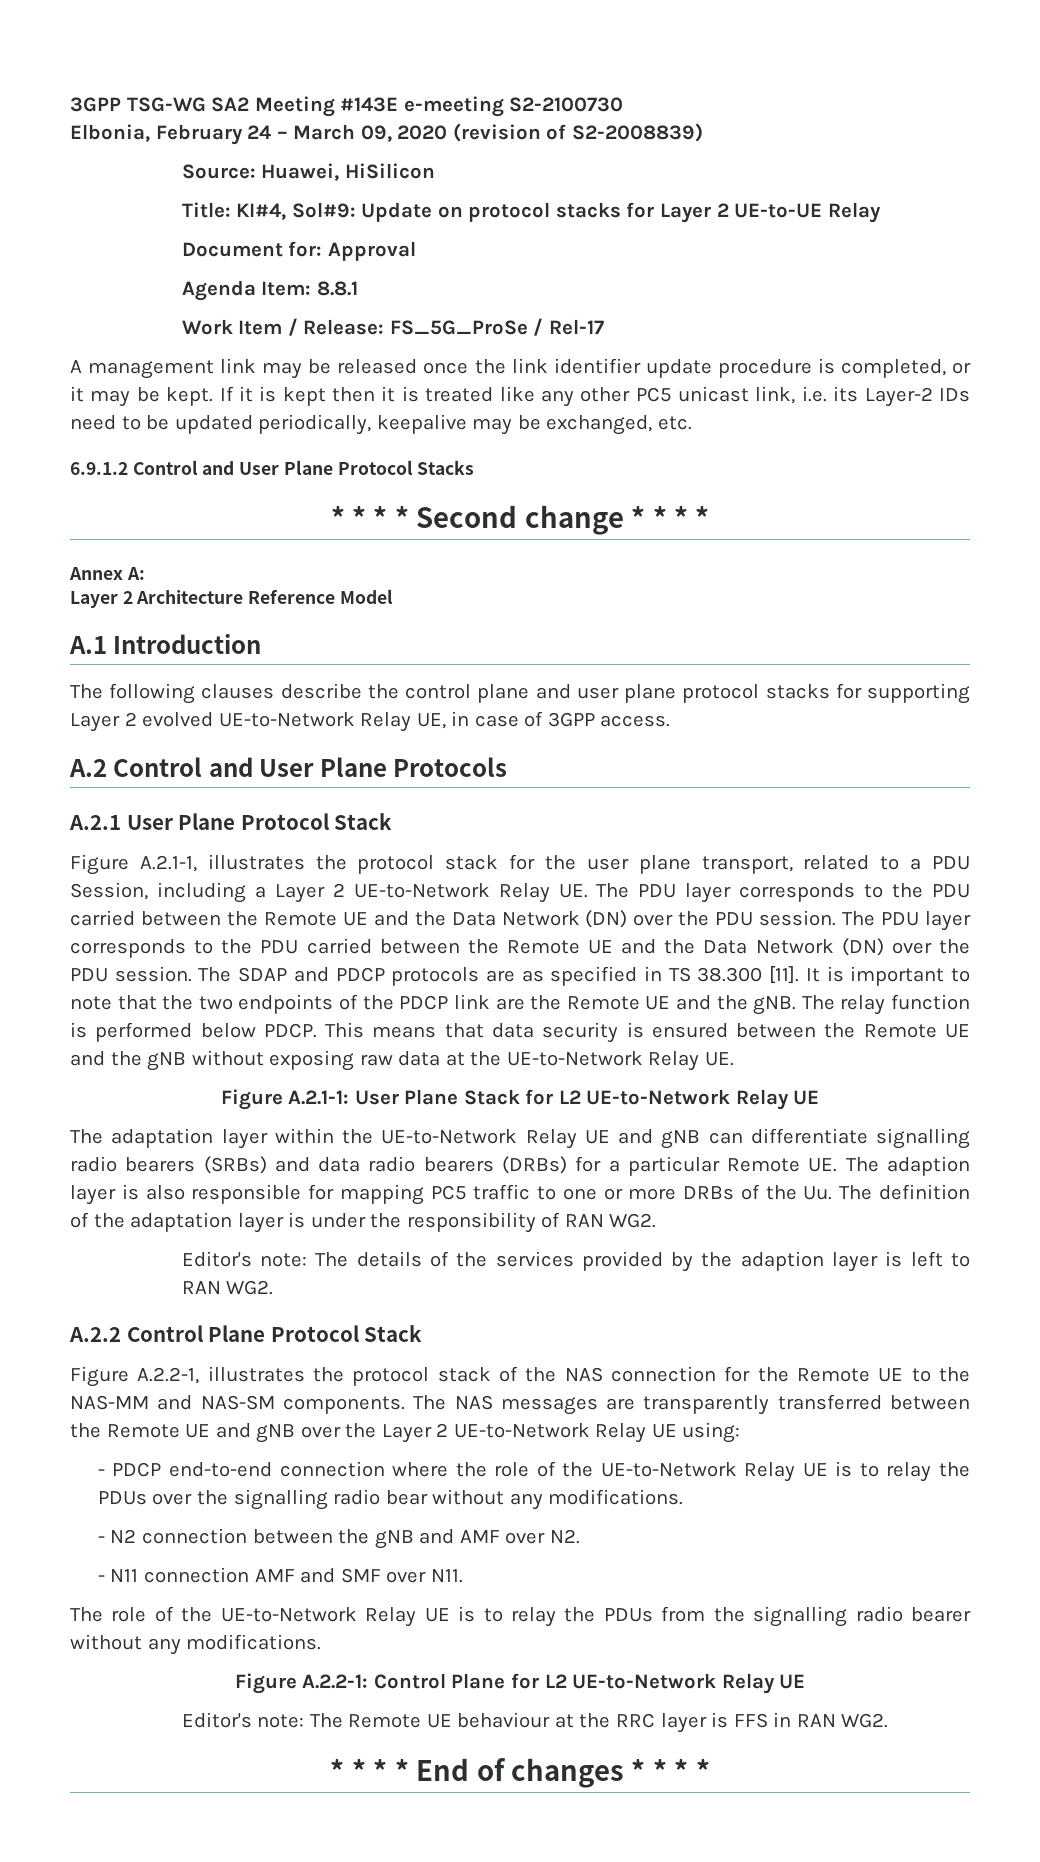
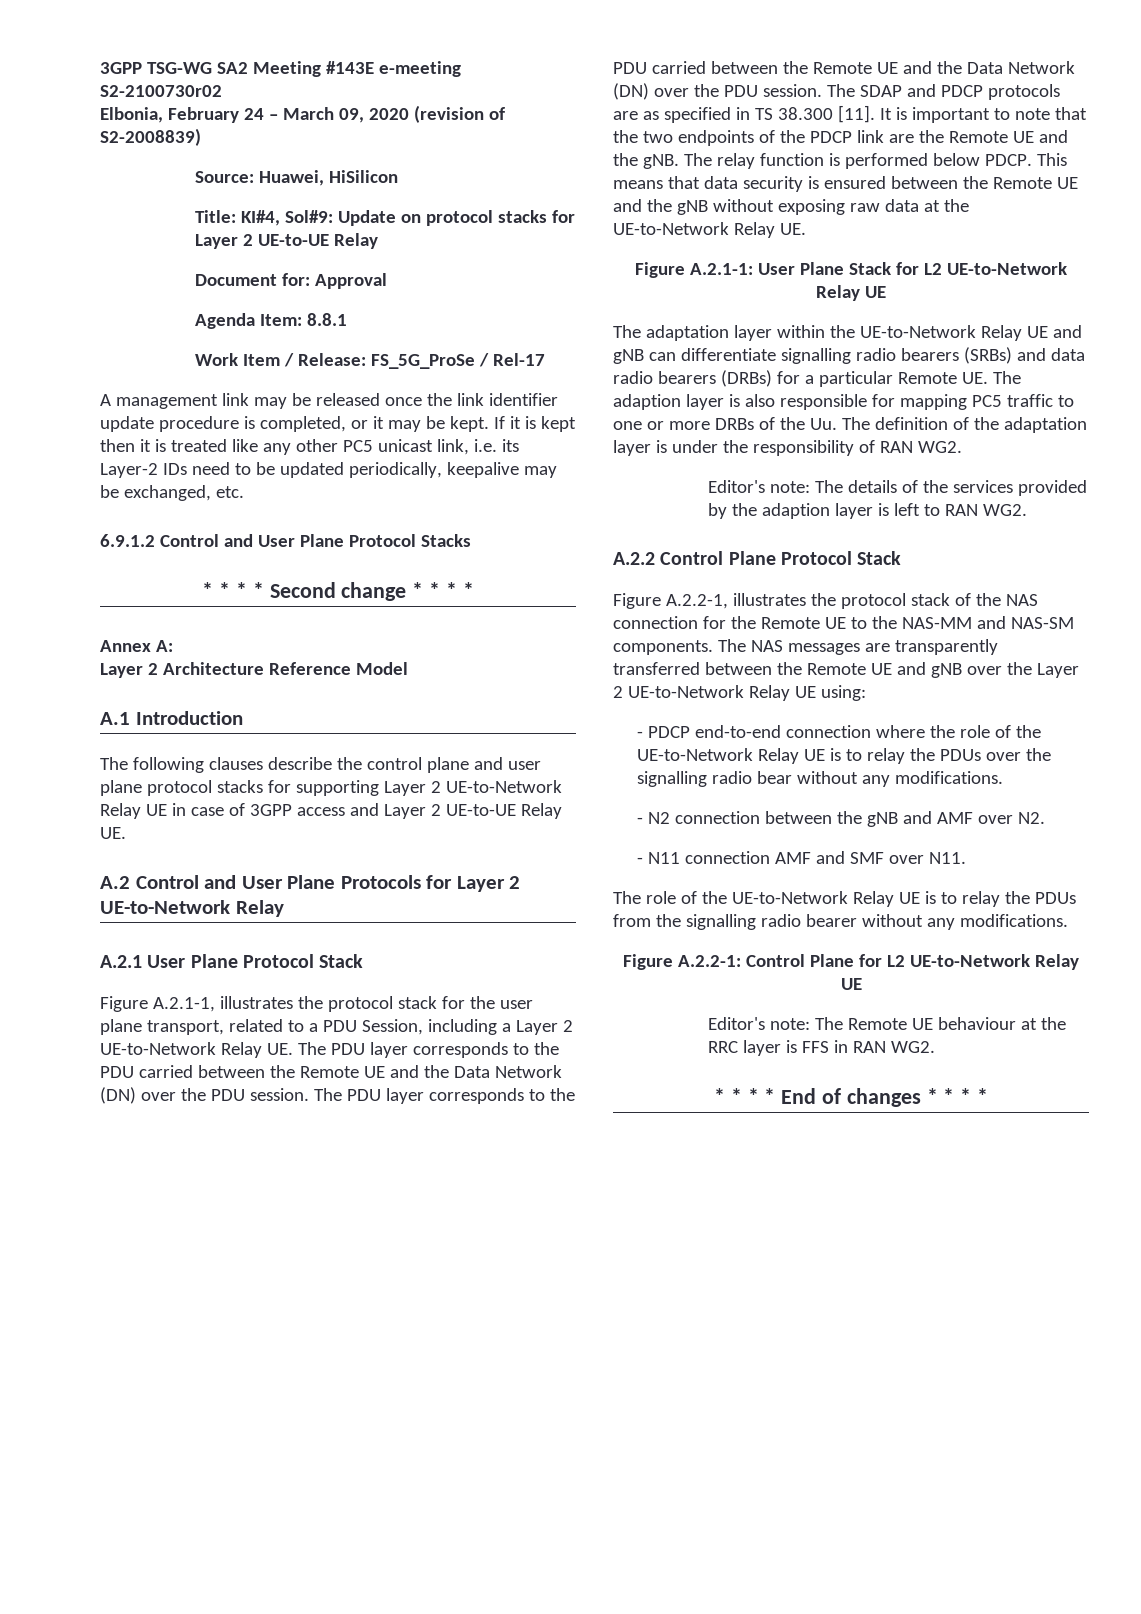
[509,97,624,112] S2-2100730 -> [100,85,222,97] S2-2100730r02
[142,712,446,732] evolved UE-to-Network Relay UE, -> [445,780,562,793] [100,803,167,819] UE-to-Network Relay UE
[600,715,671,727] access. -> [296,803,562,819] [100,827,126,839] access and Layer 2 UE-to-UE Relay UE.
(508, 767) none -> [426,875,521,892] [100,900,284,917] for Layer 2 UE-to-Network Relay

